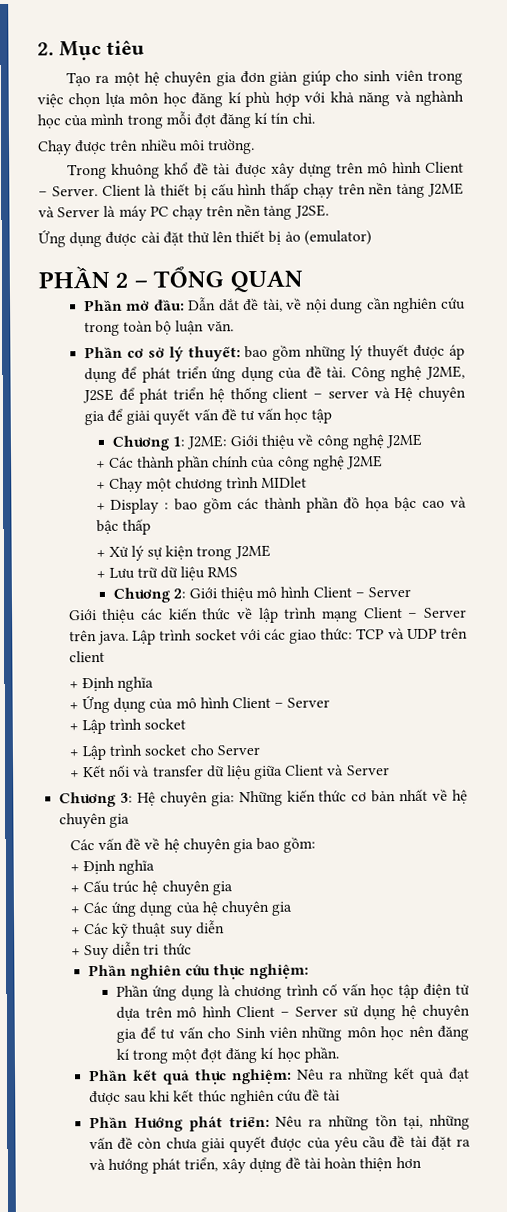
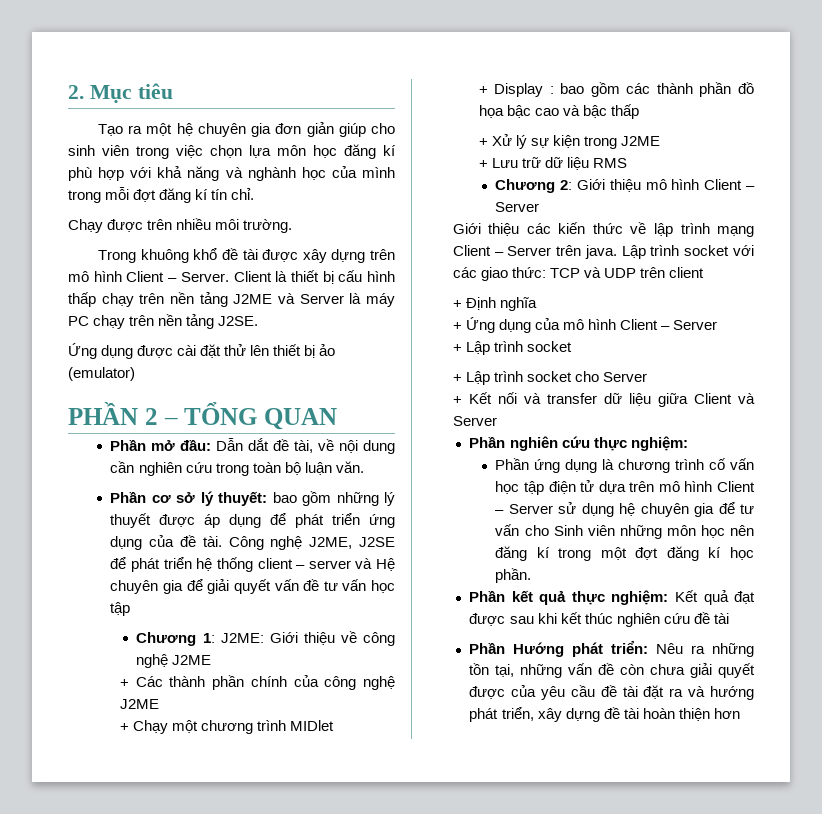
[59,788,469,808] [59,812,131,829] [69,836,317,854] [69,859,156,875] [69,879,233,896] [69,900,294,917] [70,920,225,938] [70,941,192,960] // Chương 3: Hệ chuyên gia: Những kiến thức cơ bản nhất về hệ chuyên gia // Các vấn đề về hệ chuyên gia bao gồm: // + Định nghĩa // + Cấu trúc hệ chuyên gia // + Các ứng dụng của hệ chuyên gia // + Các kỹ thuật suy diễn // + Suy diễn tri thức -> (497, 421) none
[295,1066,415,1084] Nêu ra những kết -> [674,590,698,602] Kết

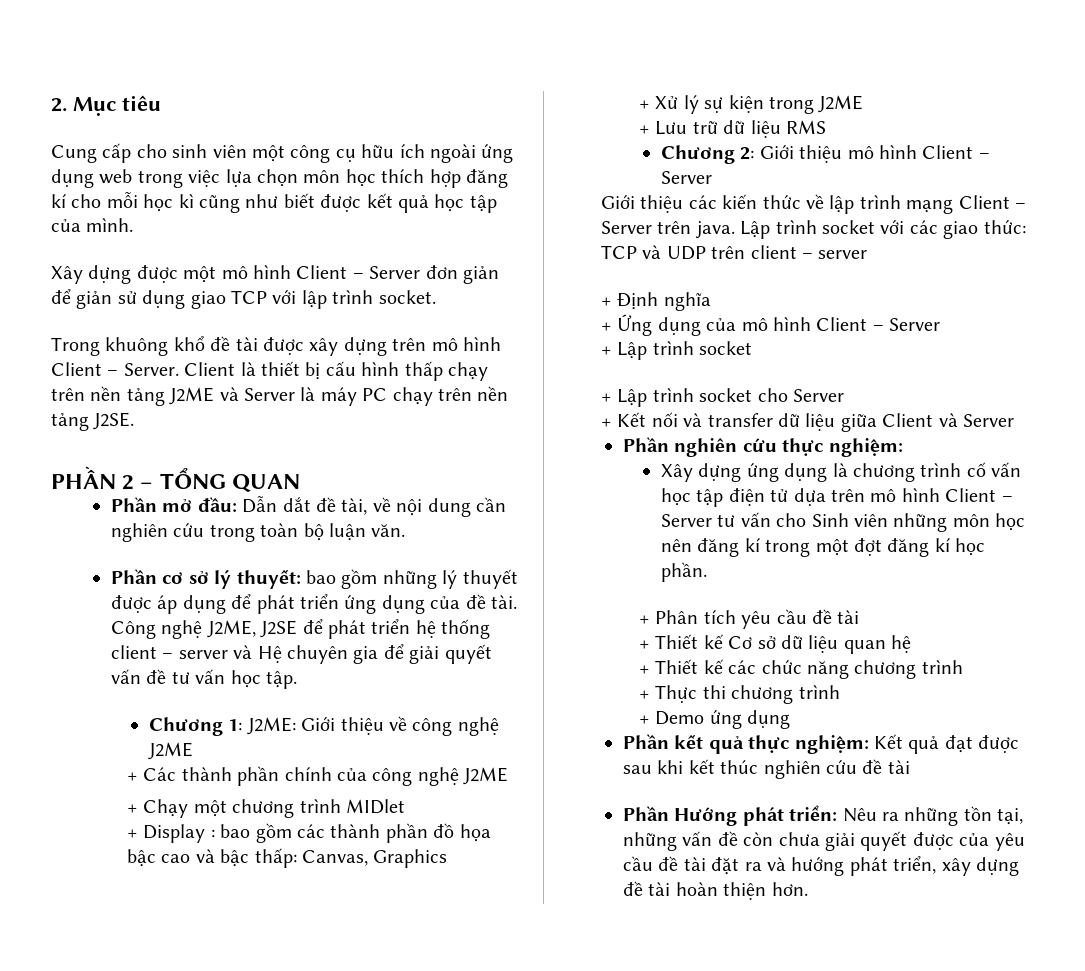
[98,122,395,137] [68,144,396,159] [68,166,395,181] [68,187,255,203] [68,218,293,233] Tạo ra một hệ chuyên gia đơn giản giúp cho sinh viên trong việc chọn lựa môn học đăng kí phù hợp với khả năng và nghành học của mình trong mỗi đợt đăng kí tín chỉ. // Chạy được trên nhiều môi trường. -> [51,143,514,163] [51,169,508,188] [51,191,497,213] [51,218,134,232] [51,265,499,284] [51,289,436,309] Cung cấp cho sinh viên một công cụ hữu ích ngoài ứng dụng web trong việc lựa chọn môn học thích hợp đăng kí cho mỗi học kì cũng như biết được kết quả học tập của mình. // Xây dựng được một mô hình Client – Server đơn giản để giản sử dụng giao TCP với lập trình socket.
[68,343,336,359] [68,367,135,381] // Ứng dụng được cài đặt thử lên thiết bị ảo (emulator) -> (135, 421) none
[110,602,131,616] tập -> [266,671,298,689] tập.
[611,104,640,119] thấp -> [254,848,448,868] thấp: Canvas, Graphics
(705, 272) none -> [802,250,868,259] – server
[495,458,530,470] Phần -> [661,463,742,482] Xây dựng
[558,502,735,517] sử dụng hệ chuyên gia để -> (713, 520) none
(532, 575) none -> [639,609,860,629] [639,634,912,654] [639,659,963,679] [639,685,840,704] [639,710,791,729] // + Phân tích yêu cầu đề tài // + Thiết kế Cơ sở dữ liệu quan hệ // + Thiết kế các chức năng chương trình // + Thực thi chương trình // + Demo ứng dụng
[713,708,740,719] hơn -> [771,882,808,896] hơn.

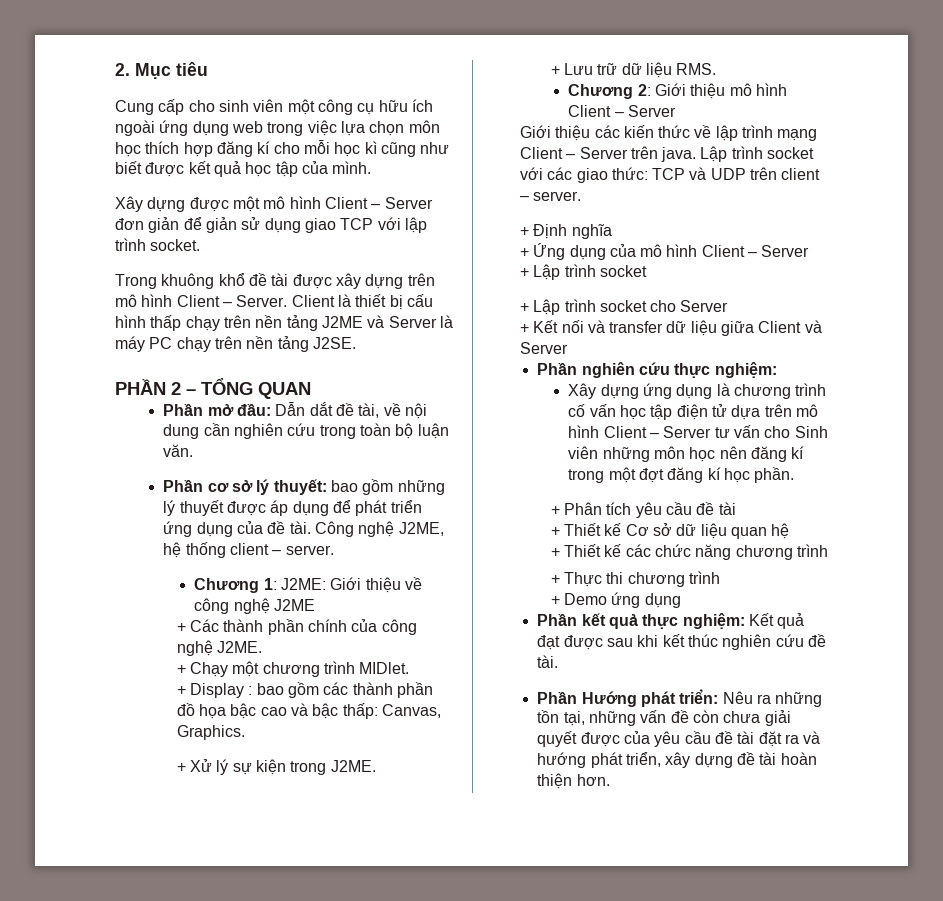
[260,619,491,639] [111,644,492,664] [111,669,298,689] J2SE để phát triển hệ thống client – server và Hệ chuyên gia để giải quyết vấn đề tư vấn học tập. -> [163,542,334,558] hệ thống client – server.
[463,767,509,785] J2ME -> [217,641,263,653] J2ME.
[346,799,406,814] MIDlet -> [359,662,410,674] MIDlet.
[373,849,448,868] Graphics -> [176,725,245,740] Graphics.
[818,95,864,113] J2ME -> [330,760,376,772] J2ME.
[786,120,827,134] RMS -> [676,63,717,75] RMS.
[818,250,868,259] server -> [533,191,582,201] server.
[887,760,910,774] tài -> [537,655,559,668] tài.

